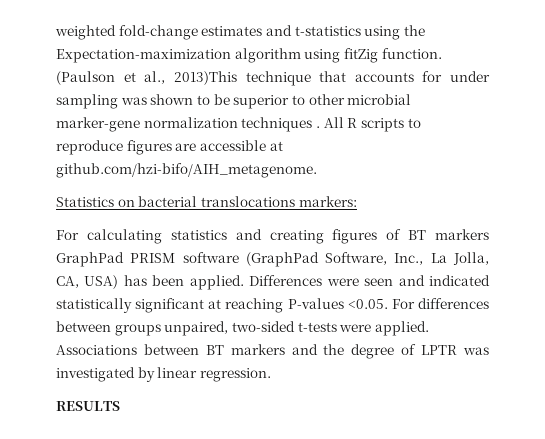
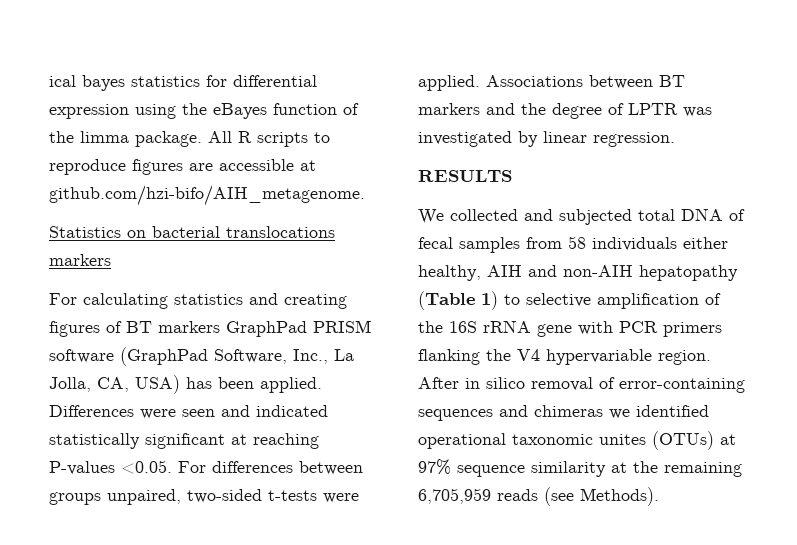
[55,25,425,40] [56,48,442,63] [56,71,490,86] [56,94,412,109] [56,117,320,132] weighted fold-change estimates and t-statistics using the Expectation-maximization algorithm using fitZig function. (Paulson et al., 2013)This technique that accounts for under sampling was shown to be superior to other microbial marker-gene normalization techniques . -> [49,75,317,91] [49,103,359,119] [49,131,202,147] ical bayes statistics for differential expression using the eBayes function of the limma package.
[298,196,357,207] markers: -> [49,254,111,266] markers
(120, 406) none -> [418,208,745,225] [418,236,728,253] [418,265,738,281] [418,291,721,310] [418,320,722,337] [418,349,711,365] [418,377,745,393] [418,405,709,421] [418,431,736,450] [418,459,742,477] [418,487,659,506] // We collected and subjected total DNA of fecal samples from 58 individuals either healthy, AIH and non-AIH hepatopathy (Table 1) to selective amplification of the 16S rRNA gene with PCR primers flanking the V4 hypervariable region. After in silico removal of error-containing sequences and chimeras we identified operational taxonomic unites (OTUs) at 97% sequence similarity at the remaining 6,705,959 reads (see Methods).

